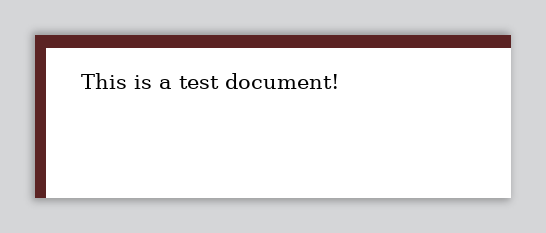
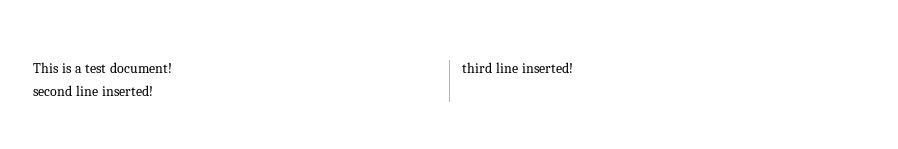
(339, 81) none -> [33,85,153,96] [462,62,573,73] // second line inserted! // third line inserted!

